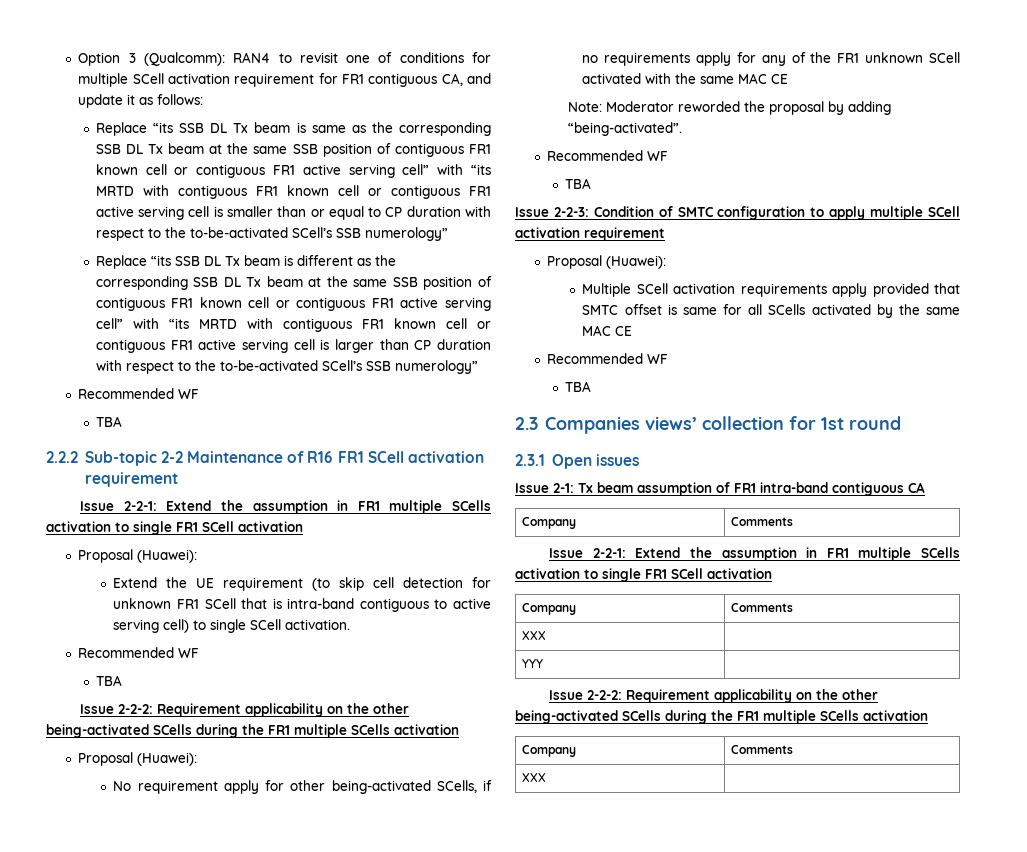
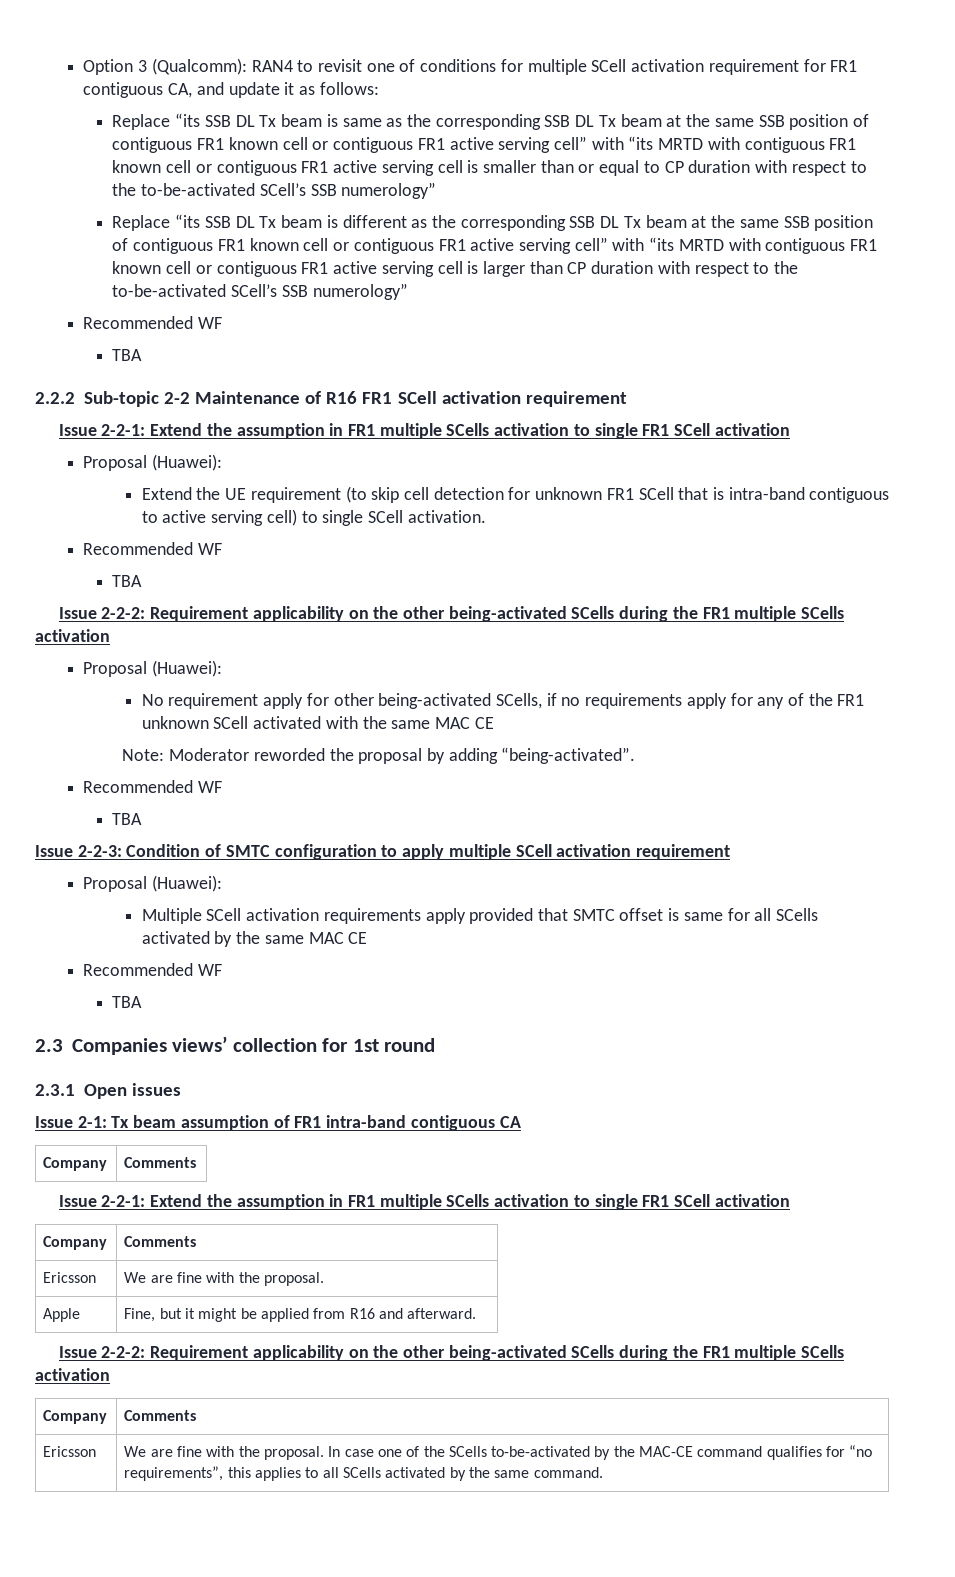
[521,631,546,640] [521,659,543,668] XXX | // YYY | -> [43,1272,97,1283] [124,1272,324,1286] [43,1308,81,1322] [124,1308,477,1322] Ericsson | We are fine with the proposal. // Apple | Fine, but it might be applied from R16 and afterward.
[521,773,546,782] XXX | -> [43,1446,97,1457] [124,1445,873,1460] [124,1466,603,1481] Ericsson | We are fine with the proposal. In case one of the SCells to-be-activated by the MAC-CE command qualifies for “no requirements”, this applies to all SCells activated by the same command.

